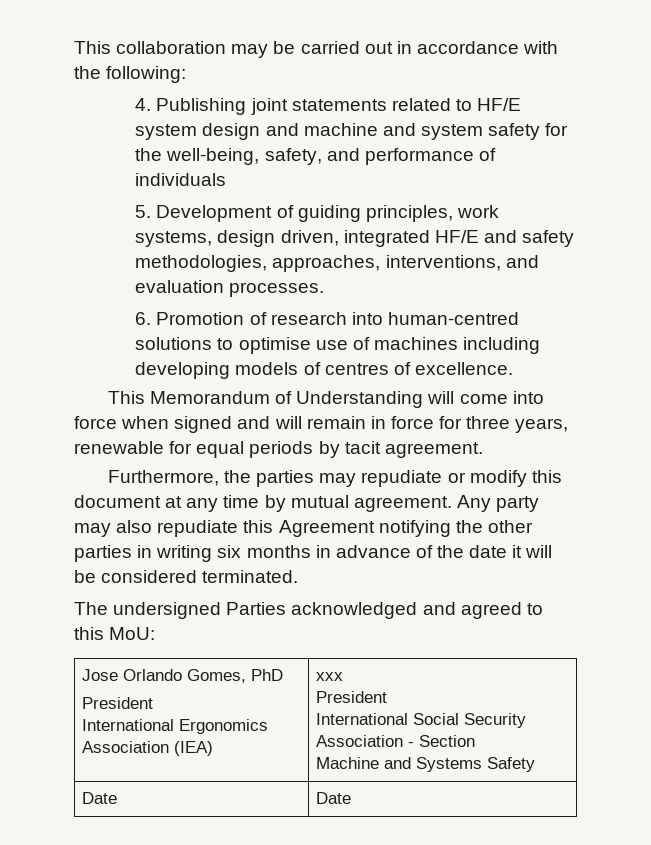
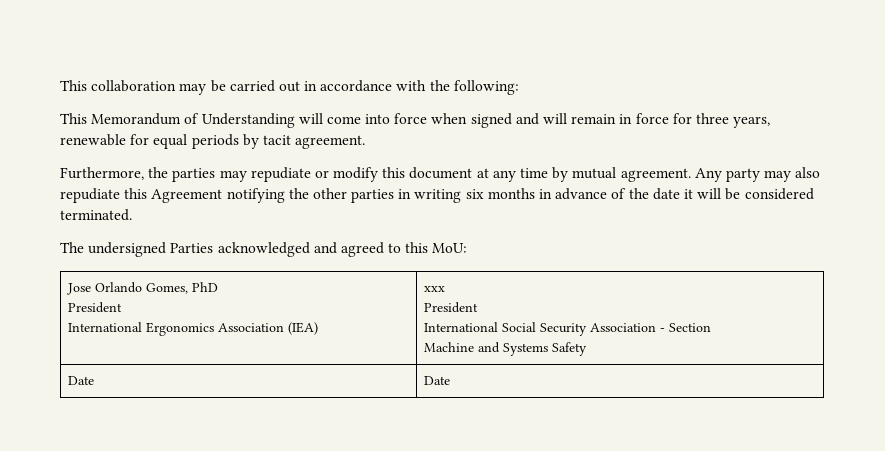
[135,98,522,115] [135,123,569,140] [135,148,496,165] [135,173,227,186] [135,205,499,222] [135,230,575,247] [135,255,539,272] [135,280,325,297] [135,312,519,325] [135,337,541,354] [135,362,513,379] // 4. Publishing joint statements related to HF/E system design and machine and system safety for the well-being, safety, and performance of individuals // 5. Development of guiding principles, work systems, design driven, integrated HF/E and safety methodologies, approaches, interventions, and evaluation processes. // 6. Promotion of research into human-centred solutions to optimise use of machines including developing models of centres of excellence. -> (519, 87) none

